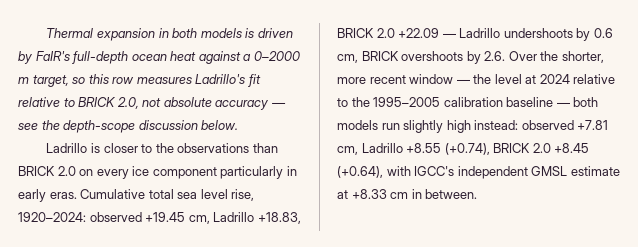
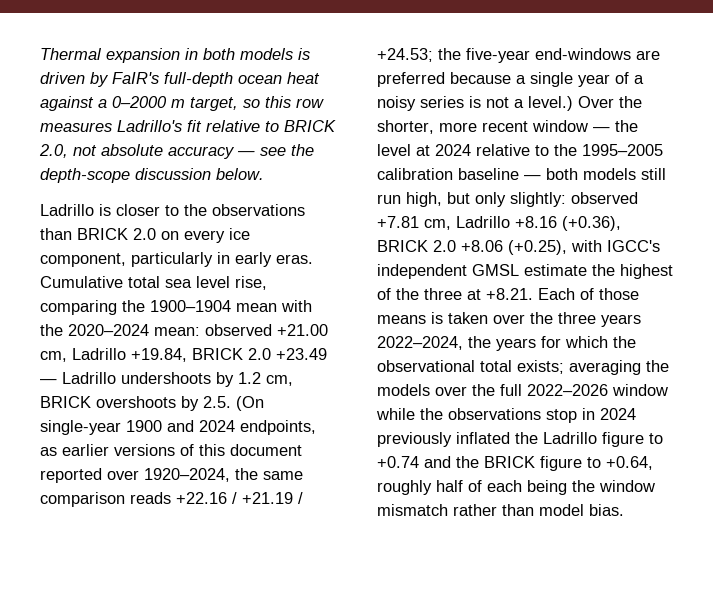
[152,167,217,179] component -> [40,253,126,267] component,
[18,212,301,224] [337,28,440,38] 1920–2024: observed +19.45 cm, Ladrillo +18.83, BRICK 2.0 +22.09 -> [40,300,312,315] [40,324,328,336] [40,348,327,362] comparing the 1900–1904 mean with the 2020–2024 mean: observed +21.00 cm, Ladrillo +19.84, BRICK 2.0 +23.49
[593,28,613,38] 0.6 -> [238,372,261,384] 1.2
[484,51,506,61] 2.6. -> [203,396,264,411] [40,420,316,435] [40,444,302,456] [40,468,303,483] [40,492,303,507] [377,48,660,63] [377,72,644,87] [377,96,573,111] 2.5. (On single-year 1900 and 2024 endpoints, as earlier versions of this document reported over 1920–2024, the same comparison reads +22.16 / +21.19 / +24.53; the five-year end-windows are preferred because a single year of a noisy series is not a level.)
[381,120,609,133] [337,143,590,155] [337,166,383,178] run slightly high instead: observed +7.81 cm, Ladrillo +8.55 (+0.74), BRICK 2.0 +8.45 (+0.64), -> [641,168,666,180] [377,192,638,207] [377,216,621,231] [377,240,567,255] still run high, but only slightly: observed +7.81 cm, Ladrillo +8.16 (+0.36), BRICK 2.0 +8.06 (+0.25),
[337,189,478,199] at +8.33 cm in between. -> [592,264,673,279] [377,288,639,300] [377,312,641,327] [377,336,636,351] [377,360,669,375] [377,384,668,396] [376,408,636,423] [377,432,663,447] [377,456,653,471] [377,480,655,495] [377,504,624,516] the highest of the three at +8.21. Each of those means is taken over the three years 2022–2024, the years for which the observational total exists; averaging the models over the full 2022–2026 window while the observations stop in 2024 previously inflated the Ladrillo figure to +0.74 and the BRICK figure to +0.64, roughly half of each being the window mismatch rather than model bias.

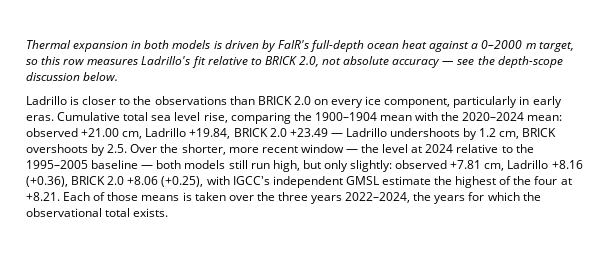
[236,396,264,411] [40,420,316,435] [40,444,302,456] [40,468,303,483] [40,492,303,507] [377,48,660,63] [377,72,644,87] [377,96,573,111] (On single-year 1900 and 2024 endpoints, as earlier versions of this document reported over 1920–2024, the same comparison reads +22.16 / +21.19 / +24.53; the five-year end-windows are preferred because a single year of a noisy series is not a level.) -> (128, 148) none
[377,168,453,180] calibration -> (88, 164) none
[424,288,462,300] three -> [534,176,558,185] four
[517,360,669,375] [377,384,668,396] [376,408,636,423] [377,432,663,447] [377,456,653,471] [377,480,655,495] [377,504,624,516] exists; averaging the models over the full 2022–2026 window while the observations stop in 2024 previously inflated the Ladrillo figure to +0.74 and the BRICK figure to +0.64, roughly half of each being the window mismatch rather than model bias. -> [133,208,169,217] exists.

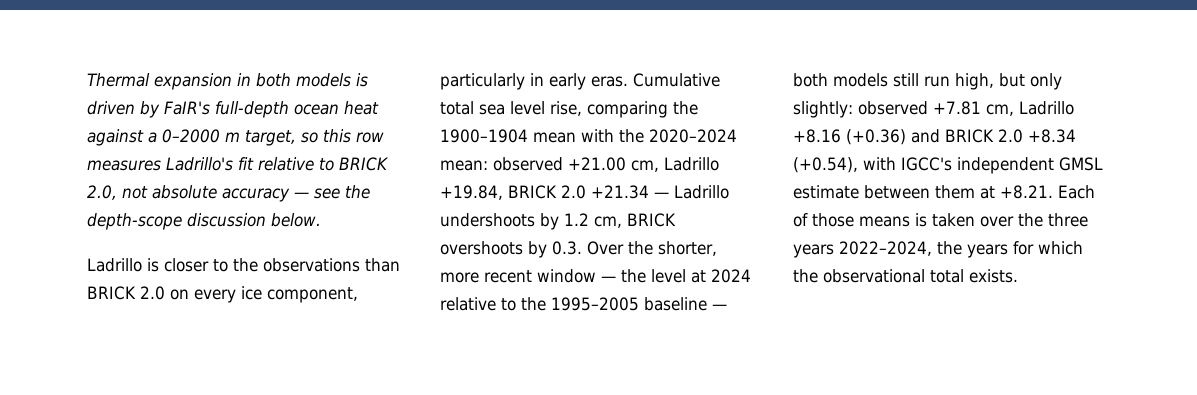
[289,128,328,137] +23.49 -> [591,185,649,199] +21.34
[107,144,128,153] 2.5. -> [552,241,582,255] 0.3.
[26,176,204,187] (+0.36), BRICK 2.0 +8.06 (+0.25), -> [846,129,1076,145] [793,157,858,173] (+0.36) and BRICK 2.0 +8.34 (+0.54),
[434,176,558,188] the highest of the four -> [864,185,975,199] between them

